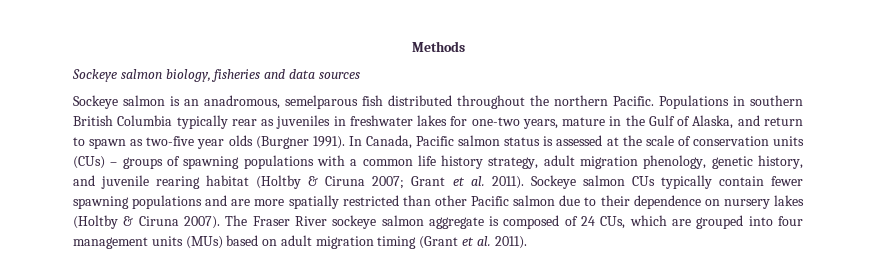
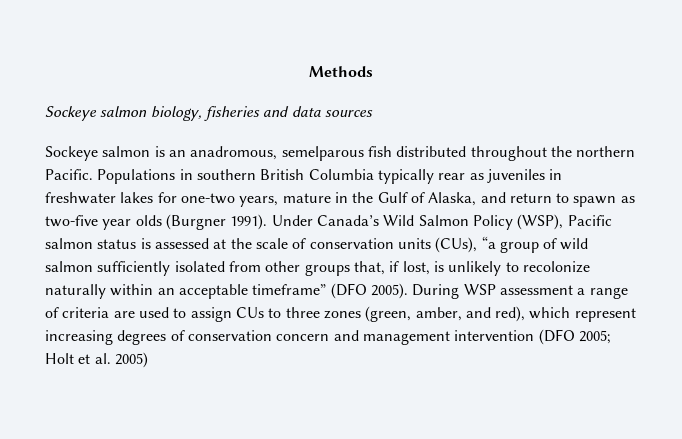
[348,135,412,149] In Canada, -> [271,214,564,230] Under Canada’s Wild Salmon Policy (WSP),
[73,155,803,169] [73,175,803,189] [73,195,805,209] [73,215,803,229] [73,235,527,249] (CUs) – groups of spawning populations with a common life history strategy, adult migration phenology, genetic history, and juvenile rearing habitat (Holtby & Ciruna 2007; Grant et al. 2011). Sockeye salmon CUs typically contain fewer spawning populations and are more spatially restricted than other Pacific salmon due to their dependence on nursery lakes (Holtby & Ciruna 2007). The Fraser River sockeye salmon aggregate is composed of 24 CUs, which are grouped into four management units (MUs) based on adult migration timing (Grant et al. 2011). -> [435,236,589,253] [45,261,590,276] [45,283,628,299] [45,306,636,322] [45,329,611,345] [45,352,148,368] (CUs), “a group of wild salmon sufficiently isolated from other groups that, if lost, is unlikely to recolonize naturally within an acceptable timeframe” (DFO 2005). During WSP assessment a range of criteria are used to assign CUs to three zones (green, amber, and red), which represent increasing degrees of conservation concern and management intervention (DFO 2005; Holt et al. 2005)

